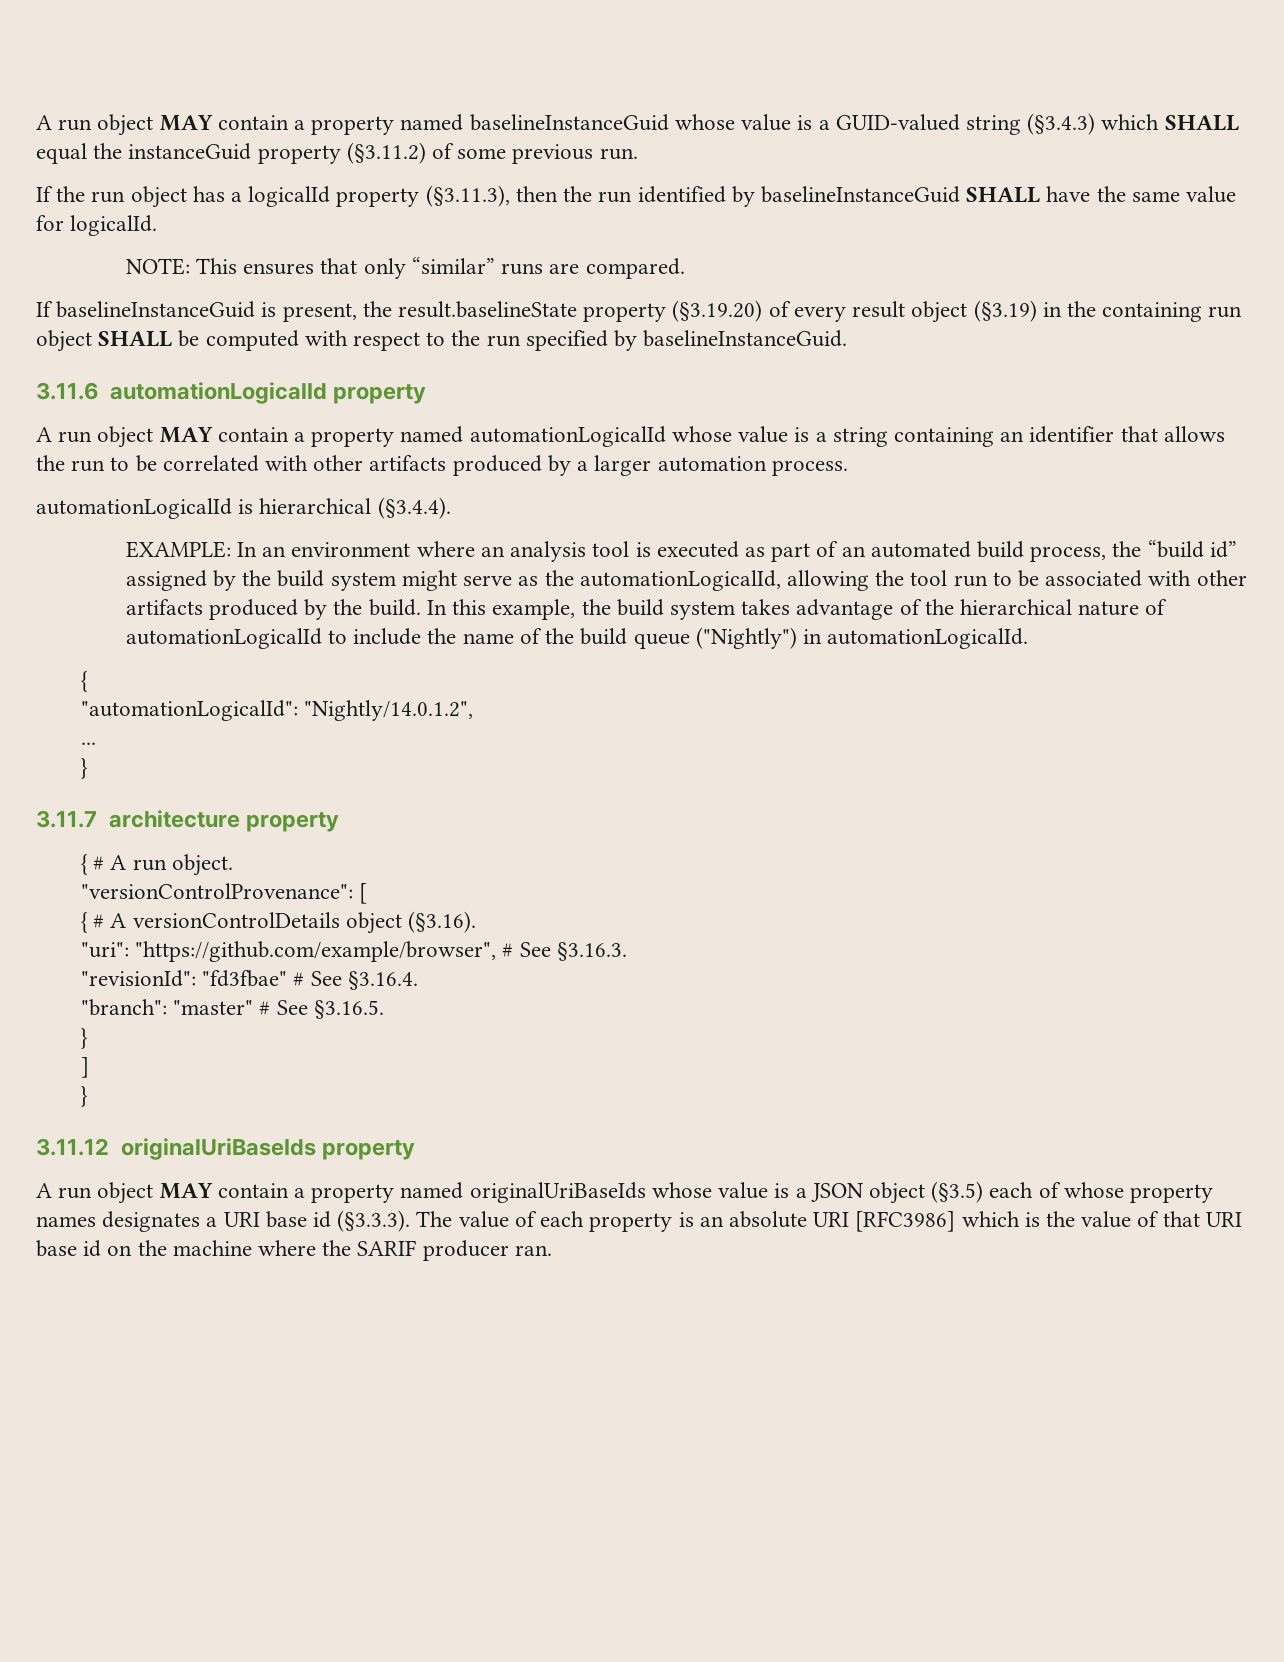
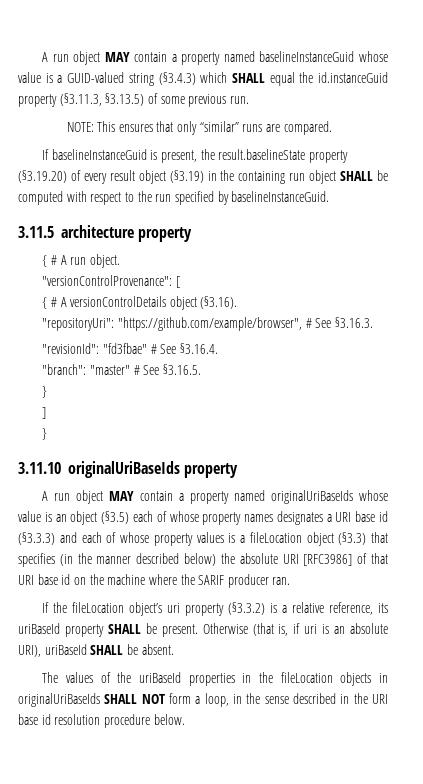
[128,142,426,164] instanceGuid property (§3.11.2) -> [317,72,388,83] [18,93,145,107] id.instanceGuid property (§3.11.3, §3.13.5)
[36,185,1236,208] [36,215,158,236] // If the run object has a logicalId property (§3.11.3), then the run identified by baselineInstanceGuid SHALL have the same value for logicalId. -> (249, 100) none
[36,382,426,404] [36,426,1225,448] [36,455,848,476] [36,497,451,519] [125,540,1237,562] [125,570,1247,591] [125,599,1168,620] [125,627,1029,649] [80,671,88,692] [80,700,474,721] [80,742,96,745] [80,758,88,779] [36,810,97,828] 3.11.6 automationLogicalId property // A run object MAY contain a property named automationLogicalId whose value is a string containing an identifier that allows the run to be correlated with other artifacts produced by a larger automation process. // automationLogicalId is hierarchical (§3.4.4). // EXAMPLE: In an environment where an analysis tool is executed as part of an automated build process, the “build id” assigned by the build system might serve as the automationLogicalId, allowing the tool run to be associated with other artifacts produced by the build. In this example, the build system takes advantage of the hierarchical nature of automationLogicalId to include the name of the build queue ("Nightly") in automationLogicalId. // { // "automationLogicalId": "Nightly/14.0.1.2", // ... // } // 3.11.7 -> [18,226,54,238] 3.11.5
[80,942,129,958] "uri": -> [42,318,115,331] "repositoryUri":
[36,1138,109,1156] 3.11.12 -> [18,462,61,474] 3.11.10
[795,1183,864,1202] a JSON -> [55,514,67,522] an
[337,1210,1132,1232] (§3.3.3). The value of each property is an absolute URI [RFC3986] which is the value -> [18,532,388,546] [18,553,353,567] (§3.3.3) and each of whose property values is a fileLocation object (§3.3) that specifies (in the manner described below) the absolute URI [RFC3986]
(552, 1250) none -> [42,602,388,616] [18,623,389,637] [18,644,174,657] [42,672,388,686] [18,693,388,707] [18,714,185,728] // If the fileLocation object’s uri property (§3.3.2) is a relative reference, its uriBaseId property SHALL be present. Otherwise (that is, if uri is an absolute URI), uriBaseId SHALL be absent. // The values of the uriBaseId properties in the fileLocation objects in originalUriBaseIds SHALL NOT form a loop, in the sense described in the URI base id resolution procedure below.

